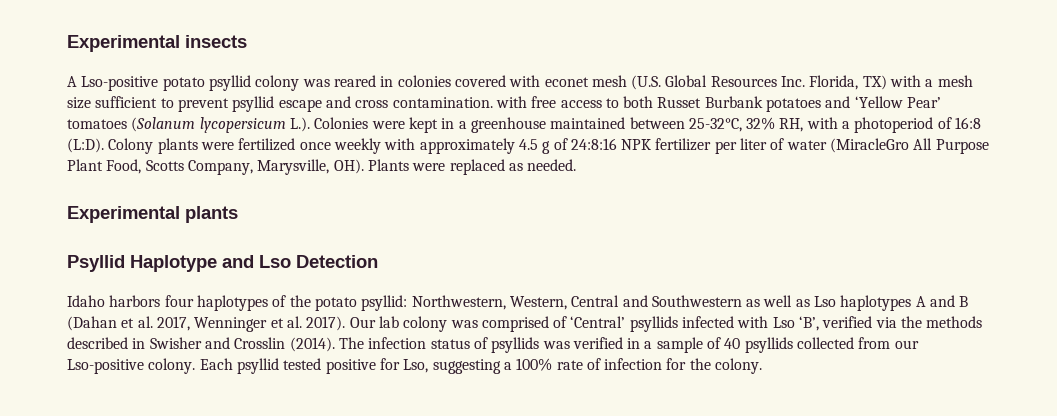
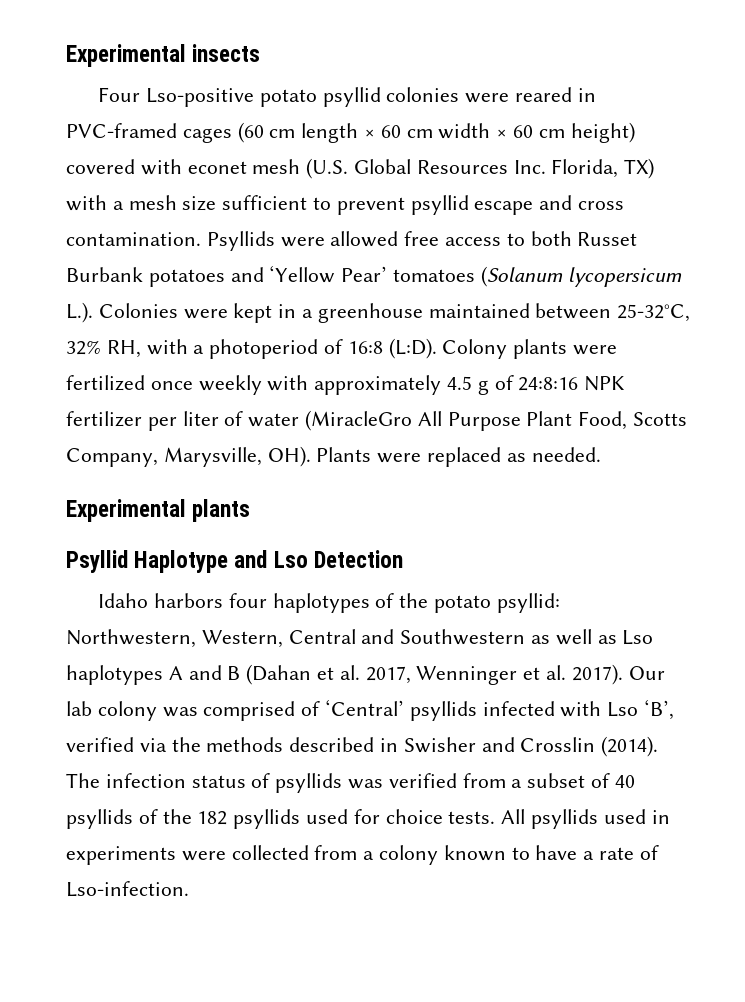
[67,76,77,87] A -> [98,87,141,102] Four
[255,75,451,91] colony was reared in colonies -> [386,87,596,103] [66,122,635,143] colonies were reared in PVC-framed cages (60 cm length × 60 cm width × 60 cm height)
[495,96,527,108] with -> [206,231,399,251] Psyllids were allowed
[627,337,919,353] [67,358,763,374] in a sample of 40 psyllids collected from our Lso-positive colony. Each psyllid tested positive for Lso, suggesting a 100% rate of infection for the colony. -> [462,773,635,788] [66,809,670,829] [66,845,659,865] [66,881,189,897] from a subset of 40 psyllids of the 182 psyllids used for choice tests. All psyllids used in experiments were collected from a colony known to have a rate of Lso-infection.

